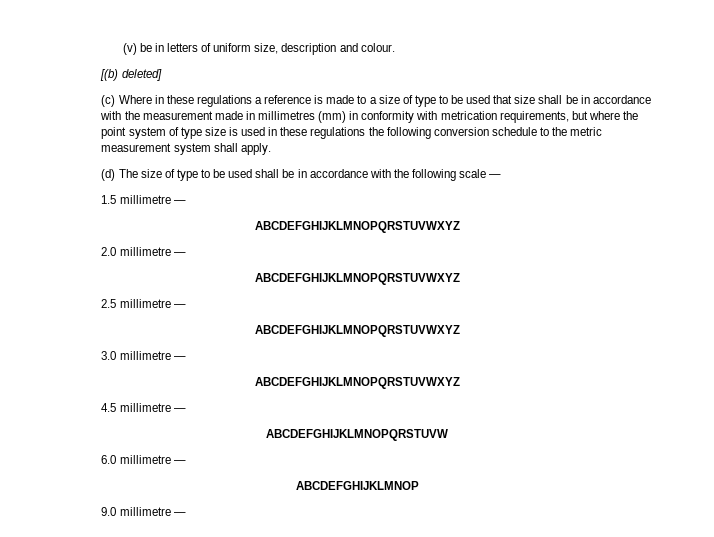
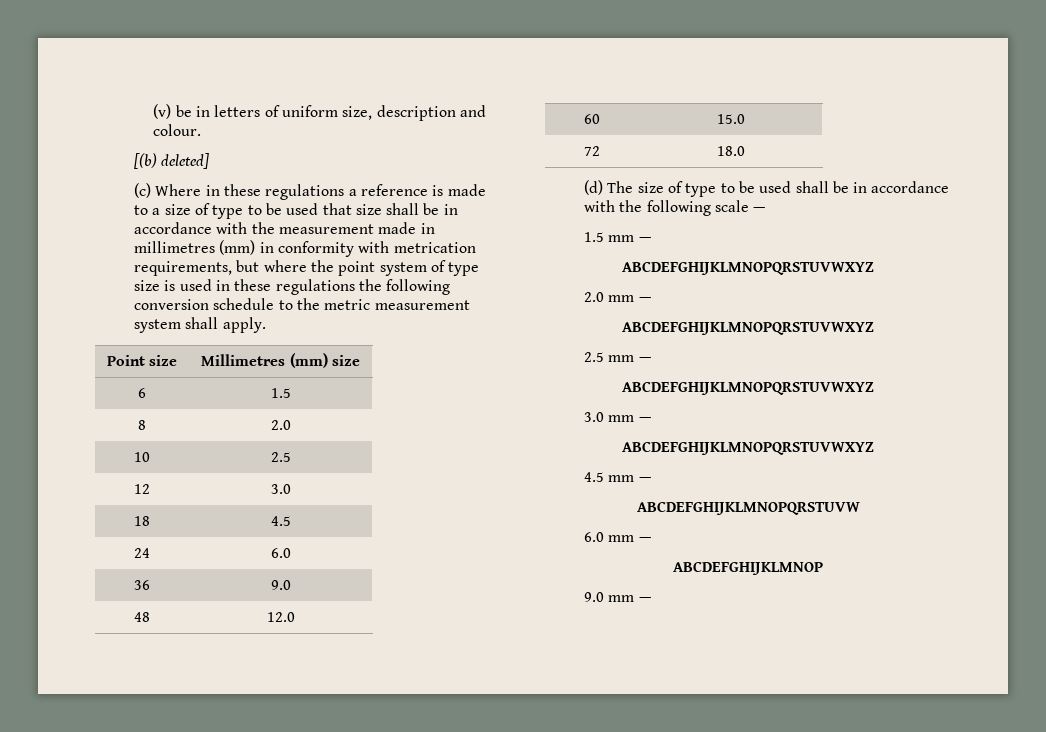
(271, 149) none -> [106,355,178,366] [201,353,360,368] [138,388,146,398] [270,388,291,398] [138,420,146,430] [270,420,291,430] [134,452,150,462] [270,452,291,462] [134,484,150,494] [270,484,291,494] [134,516,150,526] [270,516,291,526] [134,548,150,558] [270,548,291,558] [134,580,150,590] [270,580,291,590] [134,612,150,622] [266,612,295,622] [584,114,600,124] [716,114,745,124] [584,146,600,156] [716,146,745,156] // Point size | Millimetres (mm) size // 6 | 1.5 // 8 | 2.0 // 10 | 2.5 // 12 | 3.0 // 18 | 4.5 // 24 | 6.0 // 36 | 9.0 // 48 | 12.0 // 60 | 15.0 // 72 | 18.0
[119,195,171,204] millimetre -> [608,235,635,242] mm
[119,247,171,256] millimetre -> [608,295,635,302] mm
[119,299,171,308] millimetre -> [608,355,635,362] mm
[119,351,171,360] millimetre -> [608,415,635,422] mm
[119,403,171,412] millimetre -> [608,475,635,482] mm
[119,455,171,464] millimetre -> [608,535,635,542] mm
[119,507,171,516] millimetre -> [608,595,635,602] mm

